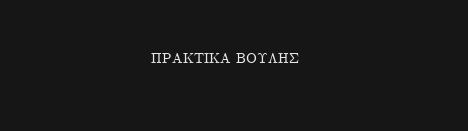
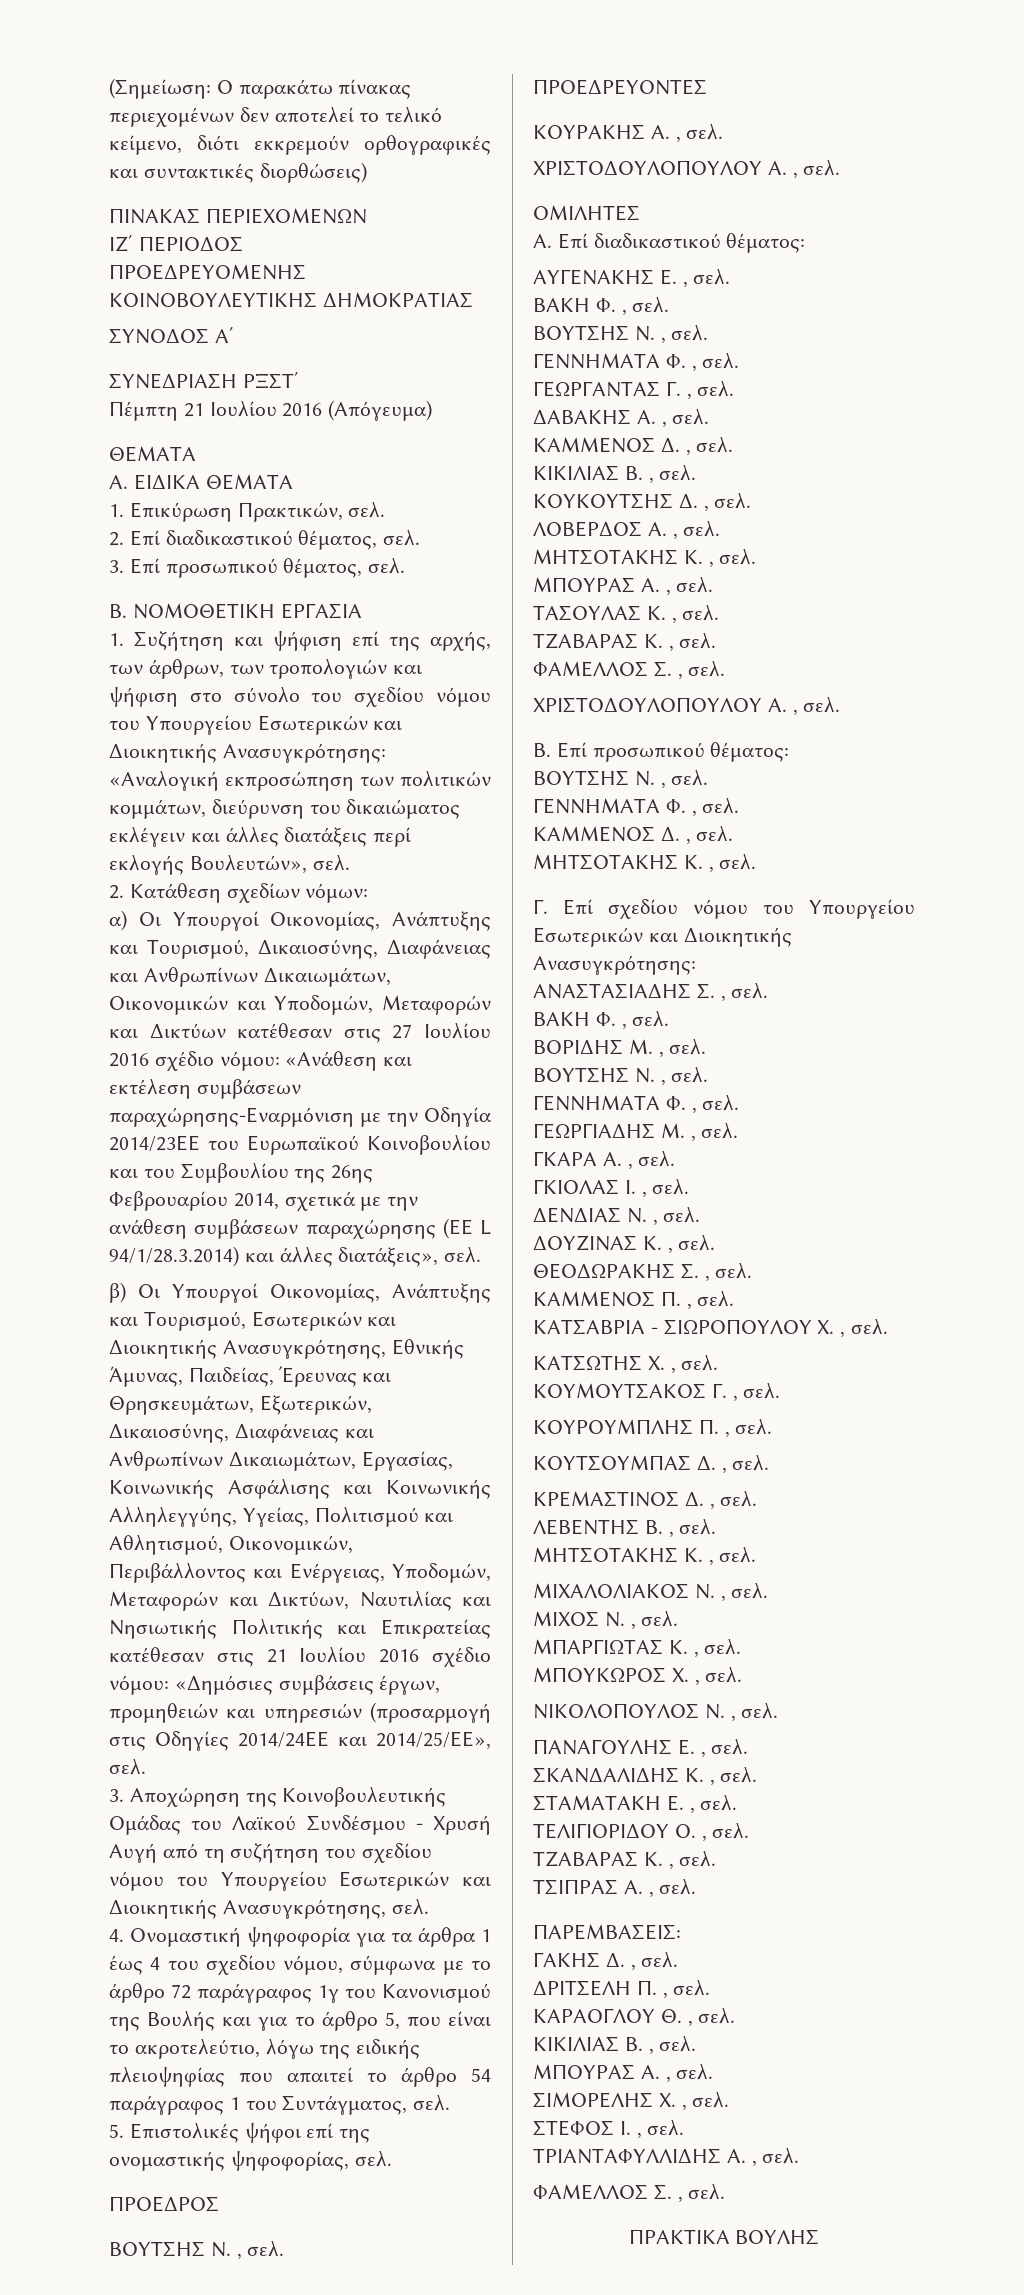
(151, 58) none -> [109,78,412,99] [109,106,443,127] [109,135,491,155] [109,162,367,183] [109,208,367,224] [109,235,243,252] [109,264,306,280] [109,292,473,308] [109,327,234,344] [109,372,299,389] [109,400,433,421] [109,446,196,462] [109,474,293,490] [109,501,386,522] [109,529,421,550] [109,557,406,578] [109,603,362,619] [109,630,491,651] [109,658,423,679] [109,686,491,707] [109,715,403,735] [109,743,386,763] [109,770,491,791] [109,799,461,819] [109,826,412,847] [109,854,350,875] [109,883,369,903] [109,910,491,931] [109,939,491,959] [109,967,391,987] [109,995,491,1015] [109,1022,491,1043] [109,1051,413,1071] [109,1078,301,1099] [109,1107,492,1127] [109,1134,491,1155] [109,1162,374,1183] [109,1191,419,1211] [109,1218,491,1239] [109,1246,482,1267] [109,1282,491,1303] [109,1311,397,1331] [109,1339,464,1359] [109,1366,392,1387] [109,1395,372,1415] [109,1423,374,1443] [109,1451,453,1471] [109,1478,491,1499] [109,1506,454,1527] [109,1534,353,1555] [109,1562,491,1583] [109,1590,491,1611] [109,1618,491,1639] [109,1646,491,1667] [109,1675,441,1695] [109,1702,491,1723] [109,1731,491,1751] [109,1758,146,1775] [109,1786,447,1807] [109,1815,491,1835] [109,1843,433,1863] [109,1871,491,1891] [109,1898,429,1919] [109,1926,491,1947] [109,1955,491,1975] [109,1983,491,2003] [109,2010,491,2031] [109,2038,421,2059] [109,2066,491,2087] [109,2094,451,2115] [109,2122,371,2143] [109,2150,392,2171] [109,2196,219,2212] [109,2240,285,2260] [533,79,707,95] [533,123,724,143] [533,159,841,179] [533,205,640,221] [533,233,806,253] [533,268,731,288] [533,296,670,316] [533,324,709,344] [533,352,740,372] [533,380,735,400] [533,408,710,428] [533,436,734,456] [533,464,697,484] [533,492,752,512] [533,520,721,540] [533,548,757,568] [533,576,714,596] [533,604,720,624] [533,632,717,652] [533,660,726,680] [533,696,841,716] [533,742,790,762] [533,769,709,789] [533,797,740,817] [533,825,734,845] [533,853,757,873] [533,899,915,919] [533,927,792,947] [533,955,696,975] [533,982,769,1002] [533,1010,670,1030] [533,1038,707,1058] [533,1066,709,1086] [533,1094,740,1114] [533,1122,739,1142] [533,1150,676,1170] [533,1178,690,1198] [533,1206,701,1226] [533,1234,716,1254] [533,1262,753,1282] [533,1290,735,1310] [533,1318,889,1338] [533,1354,719,1374] [533,1382,781,1402] [533,1418,773,1438] [533,1454,770,1474] [533,1490,758,1510] [533,1518,717,1538] [533,1546,757,1566] [533,1582,769,1602] [533,1610,679,1630] [533,1638,742,1658] [533,1666,743,1686] [533,1702,779,1722] [533,1738,749,1758] [533,1766,758,1786] [533,1794,738,1814] [533,1822,750,1842] [533,1850,717,1870] [533,1878,697,1898] [533,1924,681,1940] [533,1951,679,1971] [533,1979,711,1999] [533,2007,736,2027] [533,2035,697,2055] [533,2063,714,2083] [533,2091,730,2111] [533,2119,685,2139] [533,2147,800,2167] [533,2183,726,2203] (Σημείωση: Ο παρακάτω πίνακας περιεχομένων δεν αποτελεί το τελικό κείμενο, διότι εκκρεμούν ορθογραφικές και συντακτικές διορθώσεις) // ΠΙΝΑΚΑΣ ΠΕΡΙΕΧΟΜΕΝΩΝ // ΙΖ΄ ΠΕΡΙΟΔΟΣ // ΠΡΟΕΔΡΕΥΟΜΕΝΗΣ ΚΟΙΝΟΒΟΥΛΕΥΤΙΚΗΣ ΔΗΜΟΚΡΑΤΙΑΣ // ΣΥΝΟΔΟΣ Α΄ // ΣΥΝΕΔΡΙΑΣΗ ΡΞΣΤ΄ // Πέμπτη 21 Ιουλίου 2016 (Απόγευμα) // ΘΕΜΑΤΑ // Α. ΕΙΔΙΚΑ ΘΕΜΑΤΑ // 1. Επικύρωση Πρακτικών, σελ. // 2. Επί διαδικαστικού θέματος, σελ. // 3. Επί προσωπικού θέματος, σελ. // Β. ΝΟΜΟΘΕΤΙΚΗ ΕΡΓΑΣΙΑ // 1. Συζήτηση και ψήφιση επί της αρχής, των άρθρων, των τροπολογιών και ψήφιση στο σύνολο του σχεδίου νόμου του Υπουργείου Εσωτερικών και Διοικητικής Ανασυγκρότησης: «Αναλογική εκπροσώπηση των πολιτικών κομμάτων, διεύρυνση του δικαιώματος εκλέγειν και άλλες διατάξεις περί εκλογής Βουλευτών», σελ. // 2. Κατάθεση σχεδίων νόμων: // α) Οι Υπουργοί Οικονομίας, Ανάπτυξης και Τουρισμού, Δικαιοσύνης, Διαφάνειας και Ανθρωπίνων Δικαιωμάτων, Οικονομικών και Υποδομών, Μεταφορών και Δικτύων κατέθεσαν στις 27 Ιουλίου 2016 σχέδιο νόμου: «Ανάθεση και εκτέλεση συμβάσεων παραχώρησης-Εναρμόνιση με την Οδηγία 2014/23ΕΕ του Ευρωπαϊκού Κοινοβουλίου και του Συμβουλίου της 26ης Φεβρουαρίου 2014, σχετικά με την ανάθεση συμβάσεων παραχώρησης (ΕΕ L 94/1/28.3.2014) και άλλες διατάξεις», σελ. // β) Οι Υπουργοί Οικονομίας, Ανάπτυξης και Τουρισμού, Εσωτερικών και Διοικητικής Ανασυγκρότησης, Εθνικής Άμυνας, Παιδείας, Έρευνας και Θρησκευμάτων, Εξωτερικών, Δικαιοσύνης, Διαφάνειας και Ανθρωπίνων Δικαιωμάτων, Εργασίας, Κοινωνικής Ασφάλισης και Κοινωνικής Αλληλεγγύης, Υγείας, Πολιτισμού και Αθλητισμού, Οικονομικών, Περιβάλλοντος και Ενέργειας, Υποδομών, Μεταφορών και Δικτύων, Ναυτιλίας και Νησιωτικής Πολιτικής και Επικρατείας κατέθεσαν στις 21 Ιουλίου 2016 σχέδιο νόμου: «Δημόσιες συμβάσεις έργων, προμηθειών και υπηρεσιών (προσαρμογή στις Οδηγίες 2014/24ΕΕ και 2014/25/ΕΕ», σελ. // 3. Αποχώρηση της Κοινοβουλευτικής Ομάδας του Λαϊκού Συνδέσμου - Χρυσή Αυγή από τη συζήτηση του σχεδίου νόμου του Υπουργείου Εσωτερικών και Διοικητικής Ανασυγκρότησης, σελ. // 4. Ονομαστική ψηφοφορία για τα άρθρα 1 έως 4 του σχεδίου νόμου, σύμφωνα με το άρθρο 72 παράγραφος 1γ του Κανονισμού της Βουλής και για το άρθρο 5, που είναι το ακροτελεύτιο, λόγω της ειδικής πλειοψηφίας που απαιτεί το άρθρο 54 παράγραφος 1 του Συντάγματος, σελ. // 5. Επιστολικές ψήφοι επί της ονομαστικής ψηφοφορίας, σελ. // ΠΡΟΕΔΡΟΣ // ΒΟΥΤΣΗΣ Ν. , σελ. // ΠΡΟΕΔΡΕΥΟΝΤΕΣ // ΚΟΥΡΑΚΗΣ Α. , σελ. // ΧΡΙΣΤΟΔΟΥΛΟΠΟΥΛΟΥ Α. , σελ. // ΟΜΙΛΗΤΕΣ // Α. Επί διαδικαστικού θέματος: // ΑΥΓΕΝΑΚΗΣ Ε. , σελ. // ΒΑΚΗ Φ. , σελ. // ΒΟΥΤΣΗΣ Ν. , σελ. // ΓΕΝΝΗΜΑΤΑ Φ. , σελ. // ΓΕΩΡΓΑΝΤΑΣ Γ. , σελ. // ΔΑΒΑΚΗΣ Α. , σελ. // ΚΑΜΜΕΝΟΣ Δ. , σελ. // ΚΙΚΙΛΙΑΣ Β. , σελ. // ΚΟΥΚΟΥΤΣΗΣ Δ. , σελ. // ΛΟΒΕΡΔΟΣ Α. , σελ. // ΜΗΤΣΟΤΑΚΗΣ Κ. , σελ. // ΜΠΟΥΡΑΣ Α. , σελ. // ΤΑΣΟΥΛΑΣ Κ. , σελ. // ΤΖΑΒΑΡΑΣ Κ. , σελ. // ΦΑΜΕΛΛΟΣ Σ. , σελ. // ΧΡΙΣΤΟΔΟΥΛΟΠΟΥΛΟΥ Α. , σελ. // Β. Επί προσωπικού θέματος: // ΒΟΥΤΣΗΣ Ν. , σελ. // ΓΕΝΝΗΜΑΤΑ Φ. , σελ. // ΚΑΜΜΕΝΟΣ Δ. , σελ. // ΜΗΤΣΟΤΑΚΗΣ Κ. , σελ. // Γ. Επί σχεδίου νόμου του Υπουργείου Εσωτερικών και Διοικητικής Ανασυγκρότησης: // ΑΝΑΣΤΑΣΙΑΔΗΣ Σ. , σελ. // ΒΑΚΗ Φ. , σελ. // ΒΟΡΙΔΗΣ Μ. , σελ. // ΒΟΥΤΣΗΣ Ν. , σελ. // ΓΕΝΝΗΜΑΤΑ Φ. , σελ. // ΓΕΩΡΓΙΑΔΗΣ Μ. , σελ. // ΓΚΑΡΑ Α. , σελ. // ΓΚΙΟΛΑΣ Ι. , σελ. // ΔΕΝΔΙΑΣ Ν. , σελ. // ΔΟΥΖΙΝΑΣ Κ. , σελ. // ΘΕΟΔΩΡΑΚΗΣ Σ. , σελ. // ΚΑΜΜΕΝΟΣ Π. , σελ. // ΚΑΤΣΑΒΡΙΑ - ΣΙΩΡΟΠΟΥΛΟΥ Χ. , σελ. // ΚΑΤΣΩΤΗΣ Χ. , σελ. // ΚΟΥΜΟΥΤΣΑΚΟΣ Γ. , σελ. // ΚΟΥΡΟΥΜΠΛΗΣ Π. , σελ. // ΚΟΥΤΣΟΥΜΠΑΣ Δ. , σελ. // ΚΡΕΜΑΣΤΙΝΟΣ Δ. , σελ. // ΛΕΒΕΝΤΗΣ Β. , σελ. // ΜΗΤΣΟΤΑΚΗΣ Κ. , σελ. // ΜΙΧΑΛΟΛΙΑΚΟΣ Ν. , σελ. // ΜΙΧΟΣ Ν. , σελ. // ΜΠΑΡΓΙΩΤΑΣ Κ. , σελ. // ΜΠΟΥΚΩΡΟΣ Χ. , σελ. // ΝΙΚΟΛΟΠΟΥΛΟΣ Ν. , σελ. // ΠΑΝΑΓΟΥΛΗΣ Ε. , σελ. // ΣΚΑΝΔΑΛΙΔΗΣ Κ. , σελ. // ΣΤΑΜΑΤΑΚΗ Ε. , σελ. // ΤΕΛΙΓΙΟΡΙΔΟΥ Ο. , σελ. // ΤΖΑΒΑΡΑΣ Κ. , σελ. // ΤΣΙΠΡΑΣ Α. , σελ. // ΠΑΡΕΜΒΑΣΕΙΣ: // ΓΑΚΗΣ Δ. , σελ. // ΔΡΙΤΣΕΛΗ Π. , σελ. // ΚΑΡΑΟΓΛΟΥ Θ. , σελ. // ΚΙΚΙΛΙΑΣ Β. , σελ. // ΜΠΟΥΡΑΣ Α. , σελ. // ΣΙΜΟΡΕΛΗΣ Χ. , σελ. // ΣΤΕΦΟΣ Ι. , σελ. // ΤΡΙΑΝΤΑΦΥΛΛΙΔΗΣ Α. , σελ. // ΦΑΜΕΛΛΟΣ Σ. , σελ. //

